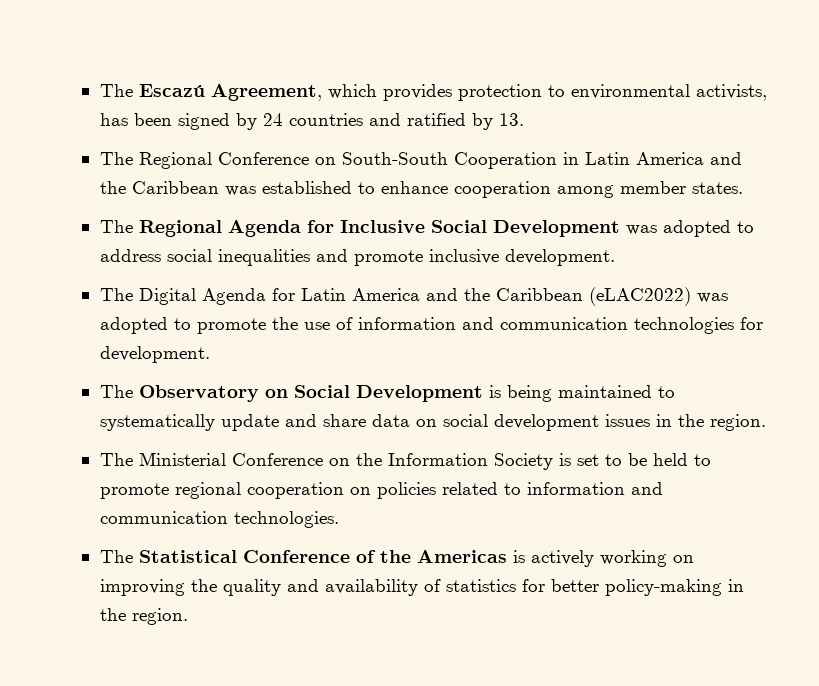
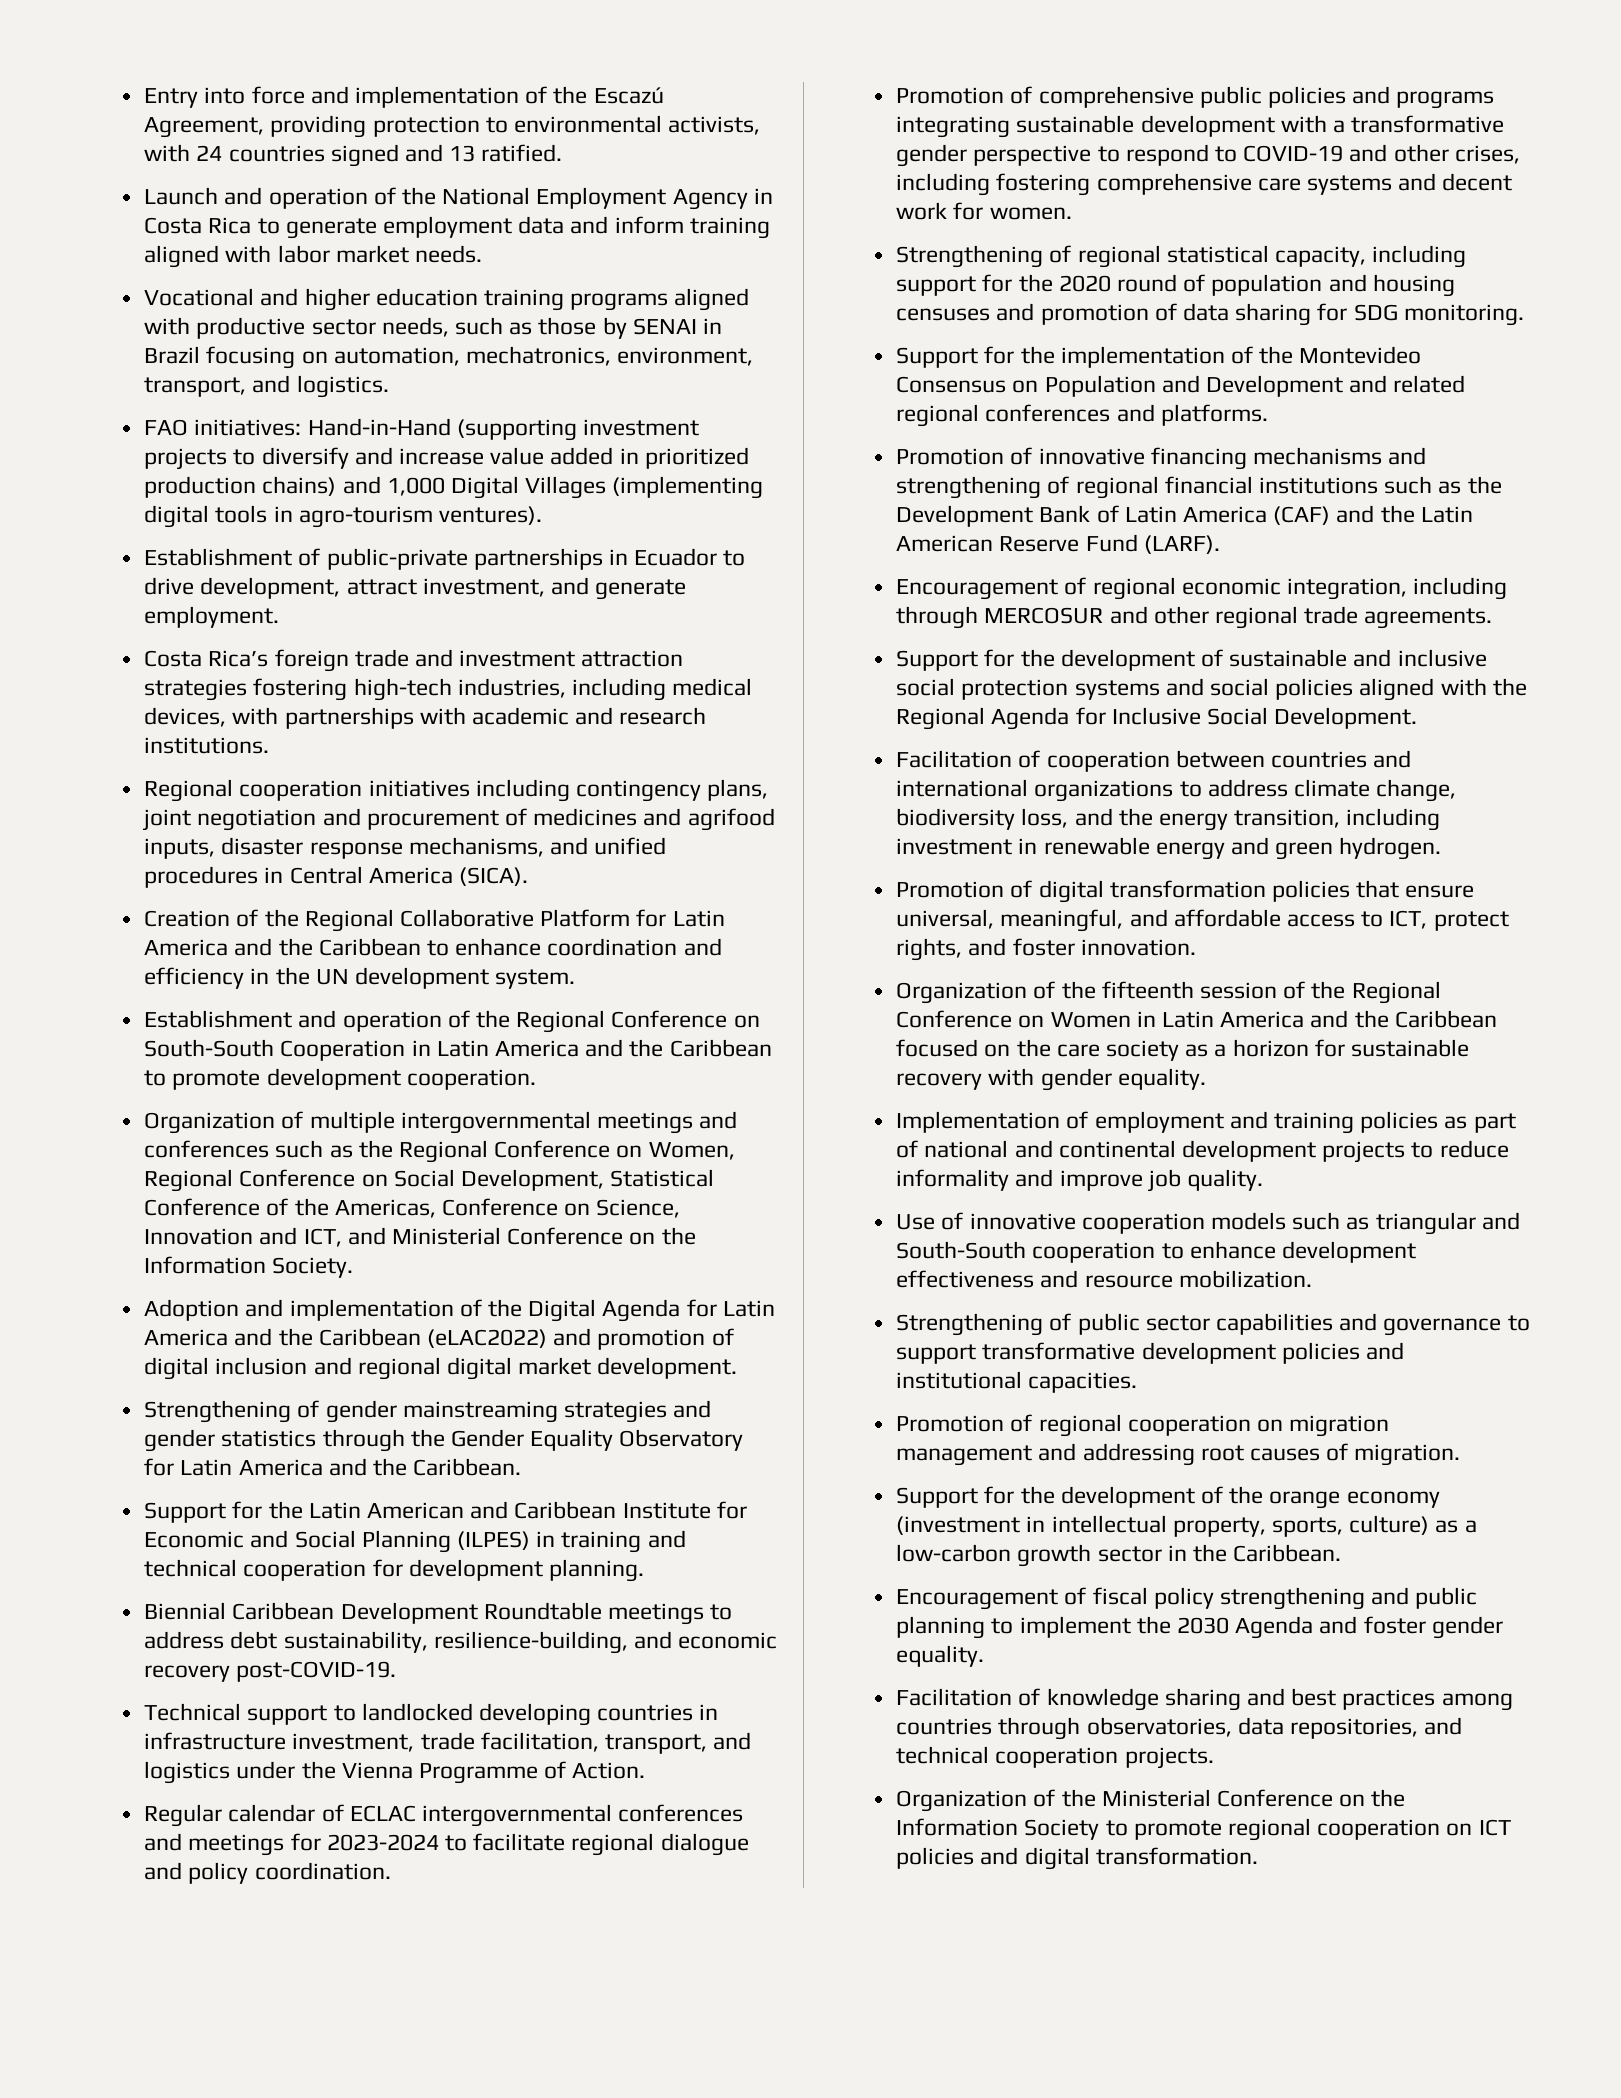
[99,84,767,101] [99,113,524,130] [99,152,133,165] The Escazú Agreement, which provides protection to environmental activists, has been signed by 24 countries and ratified by 13. // The -> [144,86,664,108] [144,115,761,138] [144,144,563,167] [144,187,773,210] [144,216,770,239] [144,245,482,268] [144,288,750,311] [144,317,723,339] [144,346,754,369] [144,375,389,398] [144,418,699,441] [144,447,749,470] [144,476,764,499] [144,505,542,528] [144,548,746,570] [144,577,687,600] [144,606,280,628] [144,649,684,672] [144,678,753,701] [144,707,707,729] [144,737,270,754] [144,779,769,802] [143,808,775,831] [144,837,667,859] [144,866,528,888] [144,909,725,932] [144,938,722,956] [144,967,576,989] [144,1010,510,1032] Entry into force and implementation of the Escazú Agreement, providing protection to environmental activists, with 24 countries signed and 13 ratified. // Launch and operation of the National Employment Agency in Costa Rica to generate employment data and inform training aligned with labor market needs. // Vocational and higher education training programs aligned with productive sector needs, such as those by SENAI in Brazil focusing on automation, mechatronics, environment, transport, and logistics. // FAO initiatives: Hand-in-Hand (supporting investment projects to diversify and increase value added in prioritized production chains) and 1,000 Digital Villages (implementing digital tools in agro-tourism ventures). // Establishment of public-private partnerships in Ecuador to drive development, attract investment, and generate employment. // Costa Rica’s foreign trade and investment attraction strategies fostering high-tech industries, including medical devices, with partnerships with academic and research institutions. // Regional cooperation initiatives including contingency plans, joint negotiation and procurement of medicines and agrifood inputs, disaster response mechanisms, and unified procedures in Central America (SICA). // Creation of the Regional Collaborative Platform for Latin America and the Caribbean to enhance coordination and efficiency in the UN development system. // Establishment and operation of the
[224,181,743,198] [99,220,754,237] [99,249,615,266] [99,288,133,301] was established to enhance cooperation among member states. // The Regional Agenda for Inclusive Social Development was adopted to address social inequalities and promote inclusive development. // The -> [144,1068,536,1090] [144,1111,738,1134] [144,1140,735,1163] [144,1169,715,1192] [144,1198,681,1218] [144,1227,696,1247] [144,1256,354,1278] [144,1299,522,1321] to promote development cooperation. // Organization of multiple intergovernmental meetings and conferences such as the Regional Conference on Women, Regional Conference on Social Development, Statistical Conference of the Americas, Conference on Science, Innovation and ICT, and Ministerial Conference on the Information Society. // Adoption and implementation of the
[696,293,728,303] [99,317,763,334] [99,346,210,363] [99,385,675,402] [99,414,766,431] [99,453,133,466] was adopted to promote the use of information and communication technologies for development. // The Observatory on Social Development is being maintained to systematically update and share data on social development issues in the region. // The -> [553,1328,734,1350] [144,1357,738,1380] [144,1400,712,1423] [144,1429,744,1452] [144,1458,522,1476] [144,1501,747,1523] [144,1530,686,1553] [144,1559,644,1582] [144,1602,733,1625] [144,1631,778,1654] [144,1661,397,1682] [144,1703,719,1726] [144,1732,752,1754] [144,1761,646,1784] [144,1804,744,1827] [144,1833,749,1856] [144,1862,391,1884] [896,86,1495,109] [896,115,1505,138] [896,144,1520,167] [896,173,1513,196] [896,202,1072,220] [896,245,1467,268] [896,274,1455,297] [896,303,1524,326] [896,346,1422,368] [896,375,1466,397] [896,404,1268,427] [896,447,1427,470] [896,476,1502,499] [896,505,1473,527] [896,534,1220,554] [896,577,1508,600] [896,606,1493,629] [896,649,1487,671] [896,678,1527,701] [896,707,1418,730] [896,750,1412,772] [896,779,1457,802] [896,808,1441,831] [896,837,1442,860] [896,880,1475,903] [896,909,1509,932] [896,938,1196,961] [896,981,1441,1004] [896,1010,1497,1028] [896,1039,1470,1061] [896,1068,1206,1091] [896,1111,1516,1134] [896,1140,1509,1163] [896,1169,1263,1192] [896,1212,1520,1235] [896,1241,1416,1263] [896,1270,1312,1288] [896,1313,1530,1336] [896,1342,1404,1364] [896,1371,1138,1393] [896,1414,1390,1437] [896,1443,1461,1466] [896,1486,1440,1509] [896,1515,1477,1537] [896,1544,1342,1567] [896,1587,1478,1610] [896,1616,1503,1639] [896,1645,985,1667] [896,1688,1513,1711] [896,1717,1463,1740] [896,1746,1214,1769] [896,1789,1096,1812] and promotion of digital inclusion and regional digital market development. // Strengthening of gender mainstreaming strategies and gender statistics through the Gender Equality Observatory for Latin America and the Caribbean. // Support for the Latin American and Caribbean Institute for Economic and Social Planning (ILPES) in training and technical cooperation for development planning. // Biennial Caribbean Development Roundtable meetings to address debt sustainability, resilience-building, and economic recovery post-COVID-19. // Technical support to landlocked developing countries in infrastructure investment, trade facilitation, transport, and logistics under the Vienna Programme of Action. // Regular calendar of ECLAC intergovernmental conferences and meetings for 2023-2024 to facilitate regional dialogue and policy coordination. // Promotion of comprehensive public policies and programs integrating sustainable development with a transformative gender perspective to respond to COVID-19 and other crises, including fostering comprehensive care systems and decent work for women. // Strengthening of regional statistical capacity, including support for the 2020 round of population and housing censuses and promotion of data sharing for SDG monitoring. // Support for the implementation of the Montevideo Consensus on Population and Development and related regional conferences and platforms. // Promotion of innovative financing mechanisms and strengthening of regional financial institutions such as the Development Bank of Latin America (CAF) and the Latin American Reserve Fund (LARF). // Encouragement of regional economic integration, including through MERCOSUR and other regional trade agreements. // Support for the development of sustainable and inclusive social protection systems and social policies aligned with the Regional Agenda for Inclusive Social Development. // Facilitation of cooperation between countries and international organizations to address climate change, biodiversity loss, and the energy transition, including investment in renewable energy and green hydrogen. // Promotion of digital transformation policies that ensure universal, meaningful, and affordable access to ICT, protect rights, and foster innovation. // Organization of the fifteenth session of the Regional Conference on Women in Latin America and the Caribbean focused on the care society as a horizon for sustainable recovery with gender equality. // Implementation of employment and training policies as part of national and continental development projects to reduce informality and improve job quality. // Use of innovative cooperation models such as triangular and South-South cooperation to enhance development effectiveness and resource mobilization. // Strengthening of public sector capabilities and governance to support transformative development policies and institutional capacities. // Promotion of regional cooperation on migration management and addressing root causes of migration. // Support for the development of the orange economy (investment in intellectual property, sports, culture) as a low-carbon growth sector in the Caribbean. // Encouragement of fiscal policy strengthening and public planning to implement the 2030 Agenda and foster gender equality. // Facilitation of knowledge sharing and best practices among countries through observatories, data repositories, and technical cooperation projects. // Organization of the
[558,453,688,466] is set to be held -> (1100, 1829) none
[376,482,663,499] [99,511,339,528] [99,550,694,567] [99,579,744,596] [99,608,188,625] policies related to information and communication technologies. // The Statistical Conference of the Americas is actively working on improving the quality and availability of statistics for better policy-making in the region. -> [1478,1819,1511,1836] [896,1847,1258,1870] ICT policies and digital transformation.

